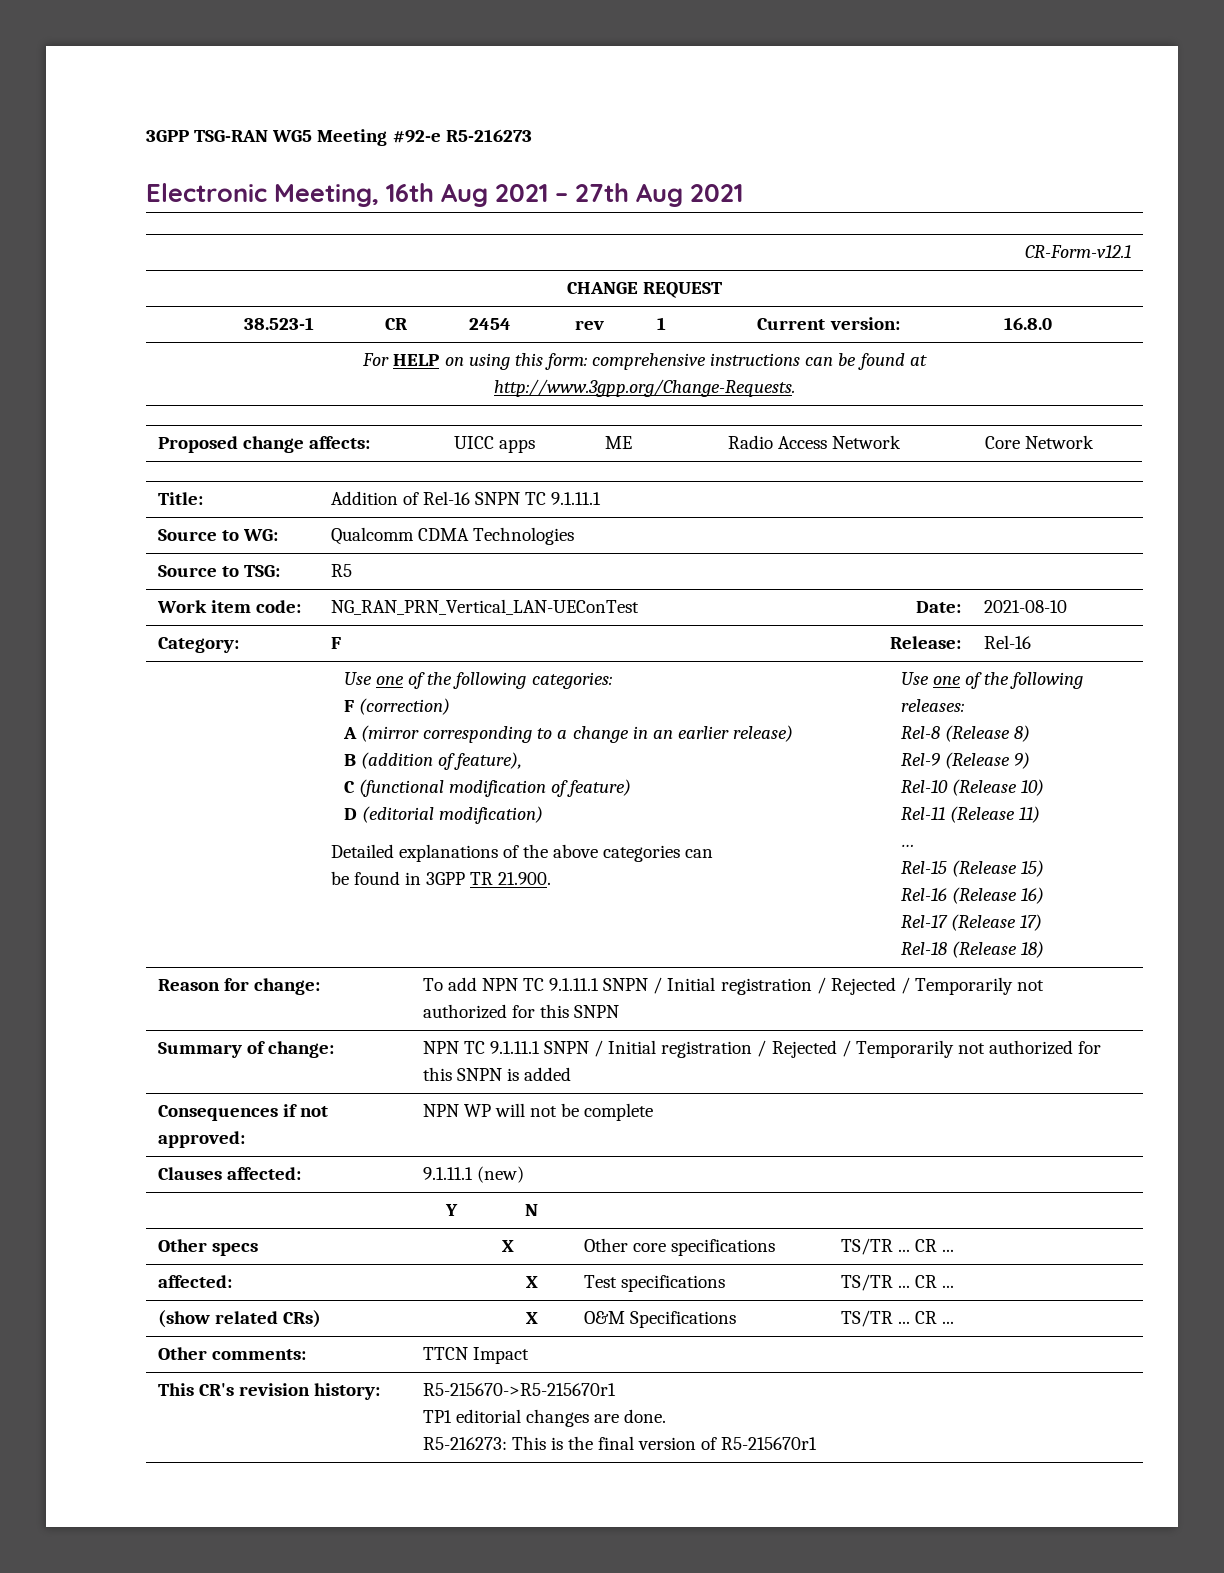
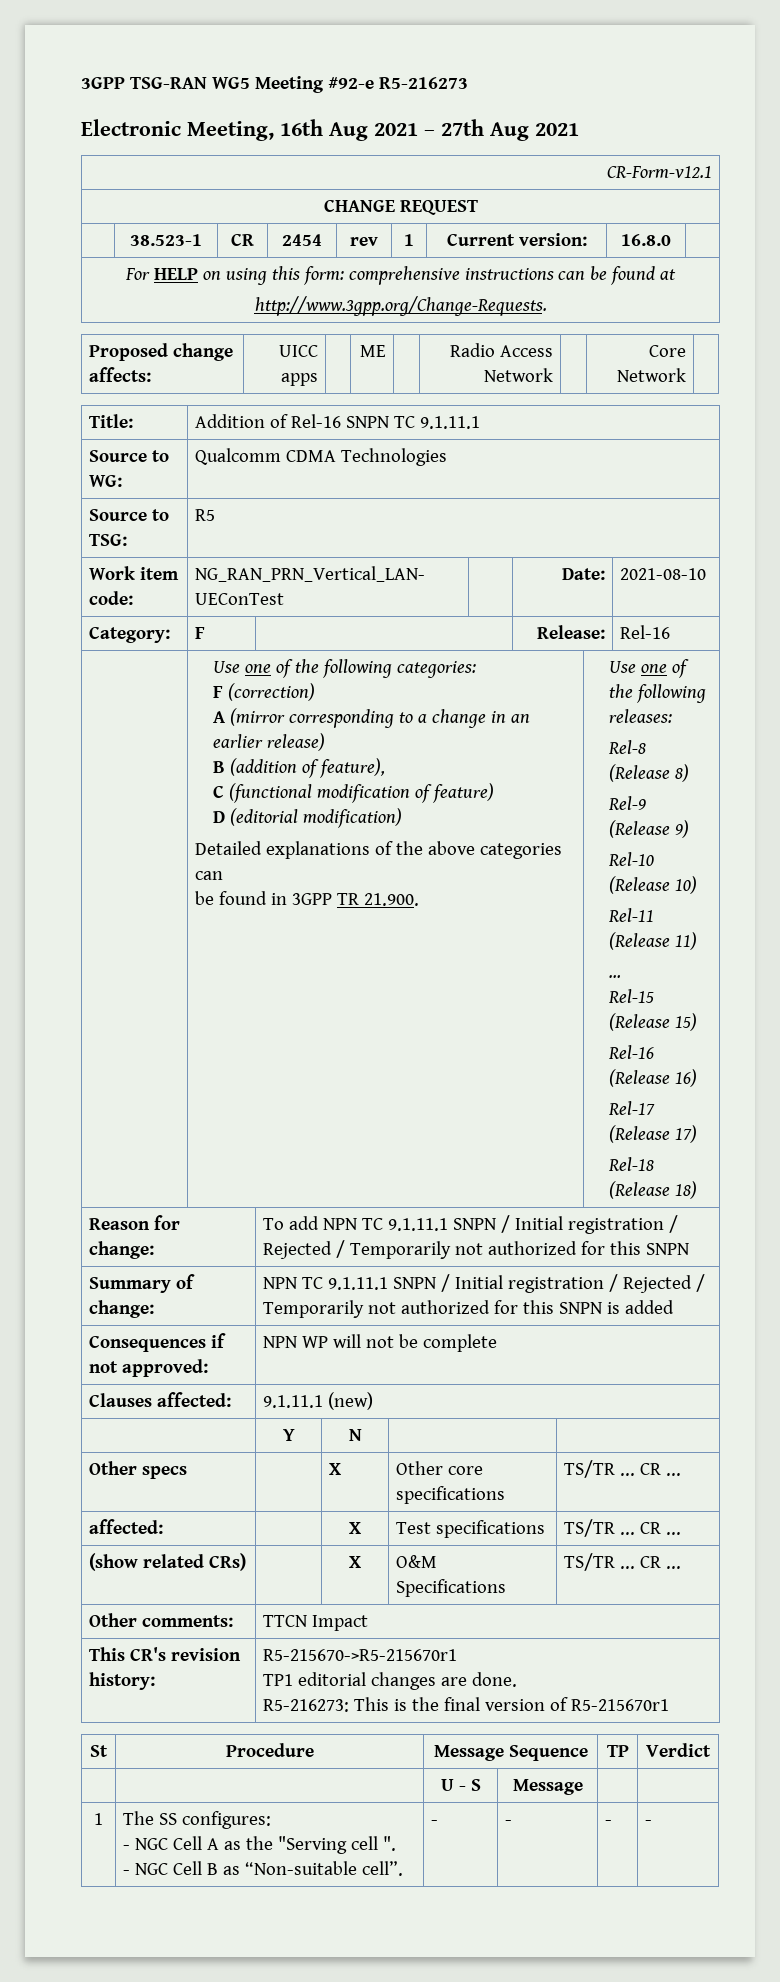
(818, 1443) none -> [90,1745,108,1757] [225,1743,314,1757] [433,1745,588,1761] [606,1745,629,1757] [646,1743,711,1757] [440,1779,481,1791] [512,1779,583,1795] [94,1813,103,1825] [123,1811,272,1829] [123,1836,397,1854] [123,1861,404,1876] [431,1820,439,1825] [505,1820,513,1825] [605,1820,613,1825] [645,1820,653,1825] // St | Procedure | Message Sequence | TP | Verdict // | | U - S | Message | | // 1 | The SS configures: // - NGC Cell A as the "Serving cell ". // - NGC Cell B as “Non-suitable cell”. | - | - | - | -

